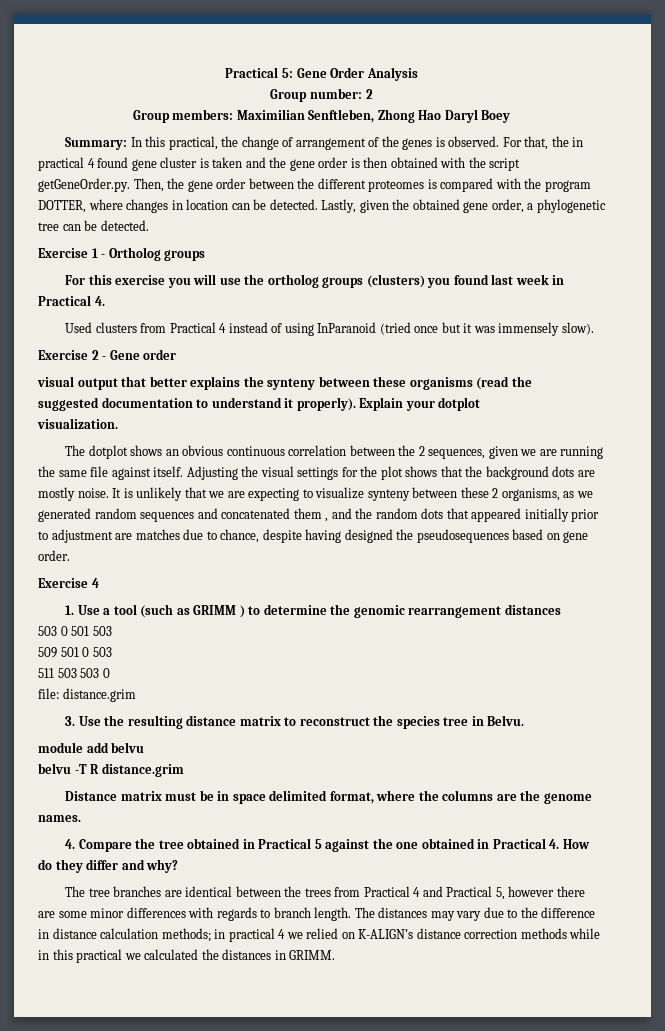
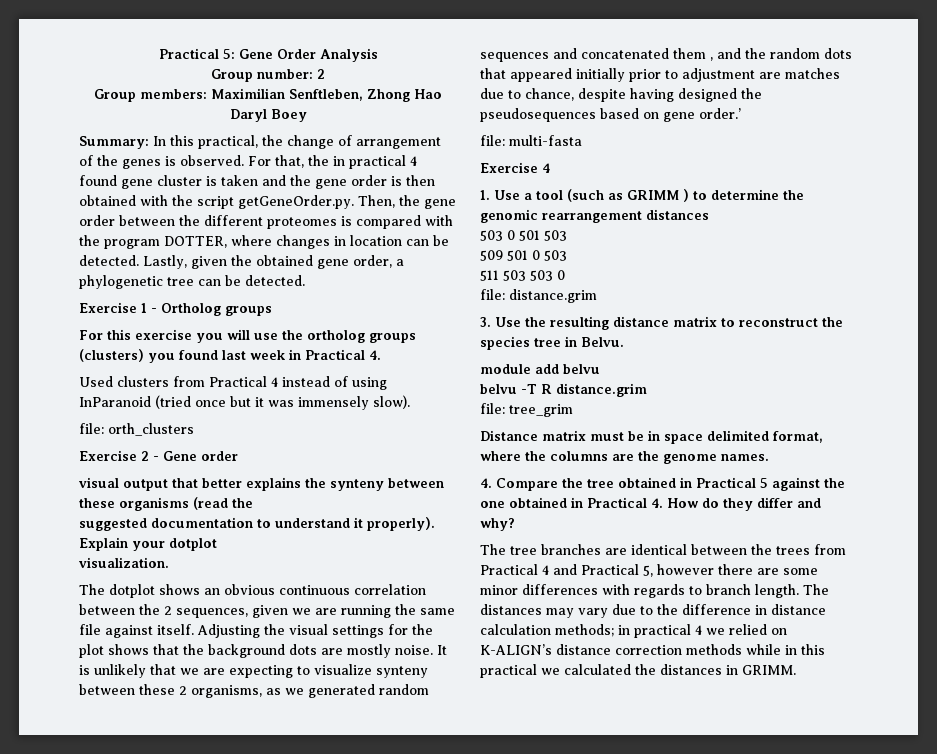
(594, 328) none -> [79,423,194,436] // file: orth_clusters
[38,550,70,561] order. -> [699,108,741,119] [480,135,582,146] order.’ // file: multi-fasta
(184, 770) none -> [480,403,573,417] // file: tree_grim

